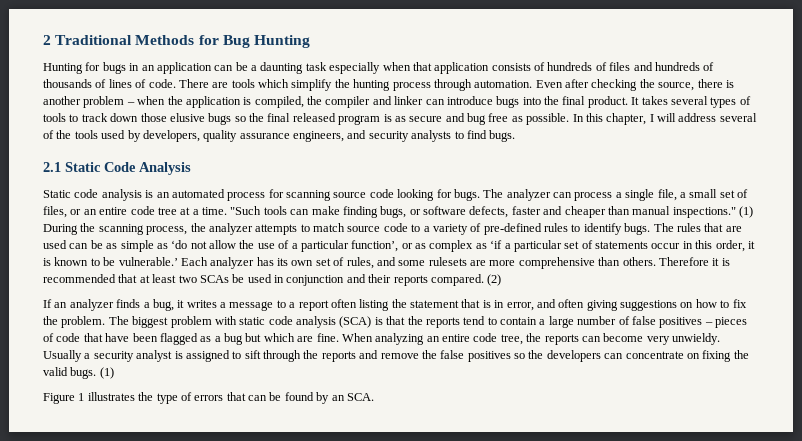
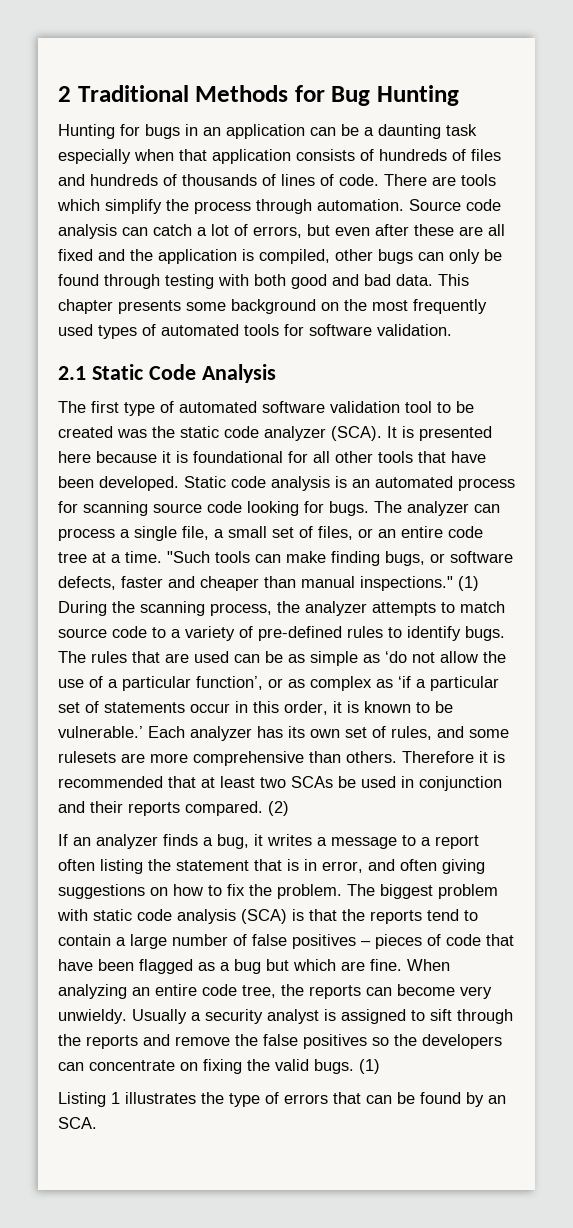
[353,79,391,91] hunting -> (189, 205) none
[535,79,734,91] [43,96,751,108] [43,113,757,125] [43,130,516,142] [43,162,191,175] Even after checking the source, there is another problem – when the application is compiled, the compiler and linker can introduce bugs into the final product. It takes several types of tools to track down those elusive bugs so the final released program is as secure and bug free as possible. In this chapter, I will address several of the tools used by developers, quality assurance engineers, and security analysts to find bugs. // 2.1 Static Code Analysis // -> [409,199,501,211] [58,224,505,239] [58,249,502,264] [58,274,469,289] [58,299,487,314] [58,324,452,339] [58,364,276,383] [58,401,474,416] [58,426,492,441] [58,451,486,463] [58,476,179,491] Source code analysis can catch a lot of errors, but even after these are all fixed and the application is compiled, other bugs can only be found through testing with both good and bad data. This chapter presents some background on the most frequently used types of automated tools for software validation. // 2.1 Static Code Analysis // The first type of automated software validation tool to be created was the static code analyzer (SCA). It is presented here because it is foundational for all other tools that have been developed.
[43,393,75,404] Figure -> [58,1092,106,1107] Listing

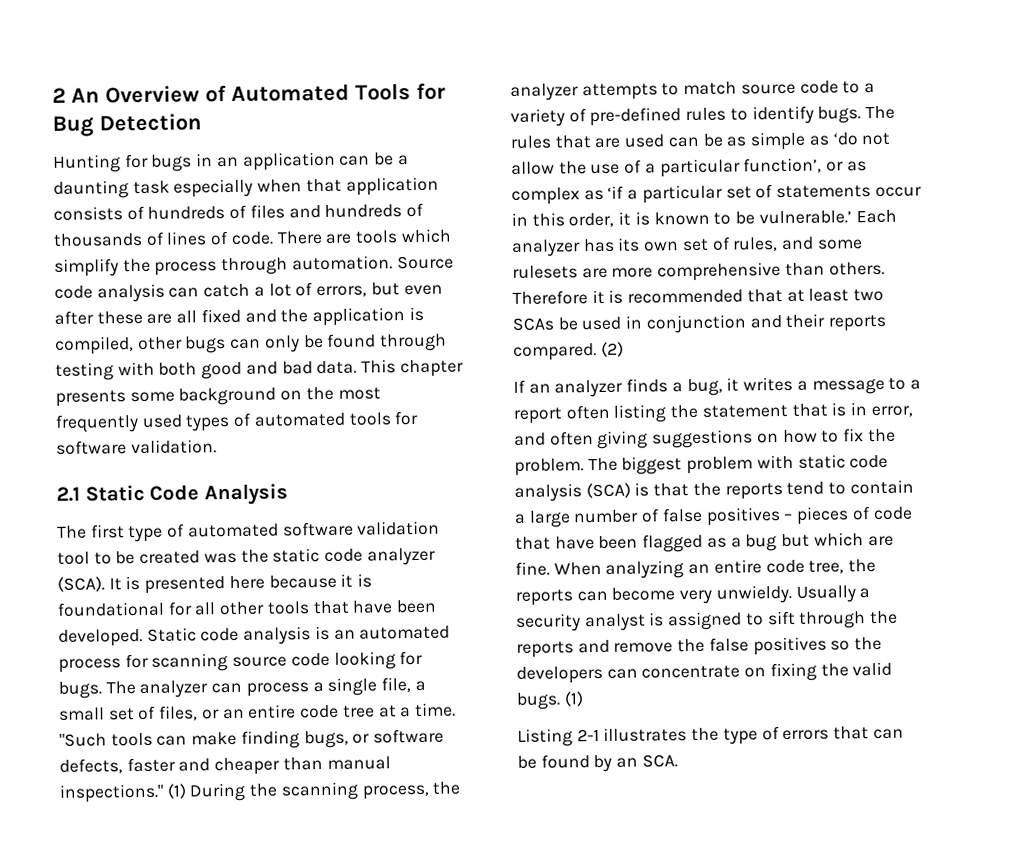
[77,85,289,102] Traditional Methods -> [71,83,411,104] An Overview of Automated Tools
[377,85,460,106] Hunting -> [99,113,202,132] Detection
[111,1092,120,1104] 1 -> [576,729,600,742] 2-1

